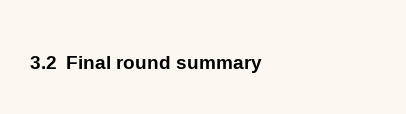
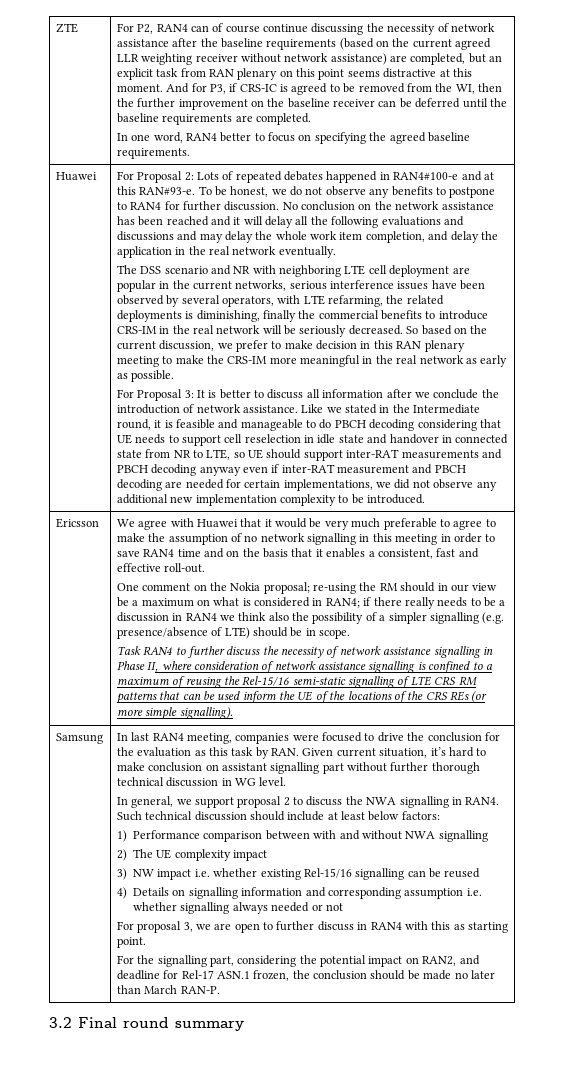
(30, 62) none -> [55,23,78,33] [116,23,495,35] [116,38,492,50] [116,53,503,65] [116,68,472,80] [116,83,503,95] [116,98,507,110] [116,113,311,125] [116,132,470,144] [116,148,190,159] [55,172,97,181] [116,171,494,183] [116,186,496,198] [116,201,494,211] [116,216,464,228] [116,231,498,243] [116,246,336,258] [116,265,470,277] [116,280,486,292] [116,295,444,307] [116,310,488,322] [116,325,488,337] [116,340,465,352] [116,355,508,367] [116,370,175,382] [116,389,499,401] [116,404,481,414] [116,419,501,431] [116,434,509,446] [116,449,502,461] [116,464,466,476] [116,479,497,491] [116,494,426,506] [55,518,99,528] [116,518,496,530] [116,533,496,545] [116,548,479,559] [116,563,206,573] [116,582,498,594] [116,597,506,609] [116,612,505,624] [116,627,351,639] [116,646,493,658] [116,661,493,673] [116,676,477,688] [115,691,488,704] [116,707,233,720] [55,733,103,744] [116,732,500,744] [116,747,487,759] [116,762,480,774] [116,777,287,787] [116,796,500,808] [116,811,440,821] [116,830,488,842] [116,849,268,861] [116,868,481,880] [116,887,482,899] [133,902,343,914] [116,921,509,933] [116,937,146,948] [116,955,480,967] [116,970,495,981] [116,985,220,994] ZTE | For P2, RAN4 can of course continue discussing the necessity of network assistance after the baseline requirements (based on the current agreed LLR weighting receiver without network assistance) are completed, but an explicit task from RAN plenary on this point seems distractive at this moment. And for P3, if CRS-IC is agreed to be removed from the WI, then the further improvement on the baseline receiver can be deferred until the baseline requirements are completed. // In one word, RAN4 better to focus on specifying the agreed baseline requirements. // Huawei | For Proposal 2: Lots of repeated debates happened in RAN4#100-e and at this RAN#93-e. To be honest, we do not observe any benefits to postpone to RAN4 for further discussion. No conclusion on the network assistance has been reached and it will delay all the following evaluations and discussions and may delay the whole work item completion, and delay the application in the real network eventually. // The DSS scenario and NR with neighboring LTE cell deployment are popular in the current networks, serious interference issues have been observed by several operators, with LTE refarming, the related deployments is diminishing, finally the commercial benefits to introduce CRS-IM in the real network will be seriously decreased. So based on the current discussion, we prefer to make decision in this RAN plenary meeting to make the CRS-IM more meaningful in the real network as early as possible. // For Proposal 3: It is better to discuss all information after we conclude the introduction of network assistance. Like we stated in the Intermediate round, it is feasible and manageable to do PBCH decoding considering that UE needs to support cell reselection in idle state and handover in connected state from NR to LTE, so UE should support inter-RAT measurements and PBCH decoding anyway even if inter-RAT measurement and PBCH decoding are needed for certain implementations, we did not observe any additional new implementation complexity to be introduced. // Ericsson | We agree with Huawei that it would be very much preferable to agree to make the assumption of no network signalling in this meeting in order to save RAN4 time and on the basis that it enables a consistent, fast and effective roll-out. // One comment on the Nokia proposal; re-using the RM should in our view be a maximum on what is considered in RAN4; if there really needs to be a discussion in RAN4 we think also the possibility of a simpler signalling (e.g. presence/absence of LTE) should be in scope. // Task RAN4 to further discuss the necessity of network assistance signalling in Phase II, where consideration of network assistance signalling is confined to a maximum of reusing the Rel-15/16 semi-static signalling of LTE CRS RM patterns that can be used inform the UE of the locations of the CRS REs (or more simple signalling). // Samsung | In last RAN4 meeting, companies were focused to drive the conclusion for the evaluation as this task by RAN. Given current situation, it’s hard to make conclusion on assistant signalling part without further thorough technical discussion in WG level. // In general, we support proposal 2 to discuss the NWA signalling in RAN4. Such technical discussion should include at least below factors: // 1) Performance comparison between with and without NWA signalling // 2) The UE complexity impact // 3) NW impact i.e. whether existing Rel-15/16 signalling can be reused // 4) Details on signalling information and corresponding assumption i.e. whether signalling always needed or not // For proposal 3, we are open to further discuss in RAN4 with this as starting point. // For the signalling part, considering the potential impact on RAN2, and deadline for Rel-17 ASN.1 frozen, the conclusion should be made no later than March RAN-P. //

